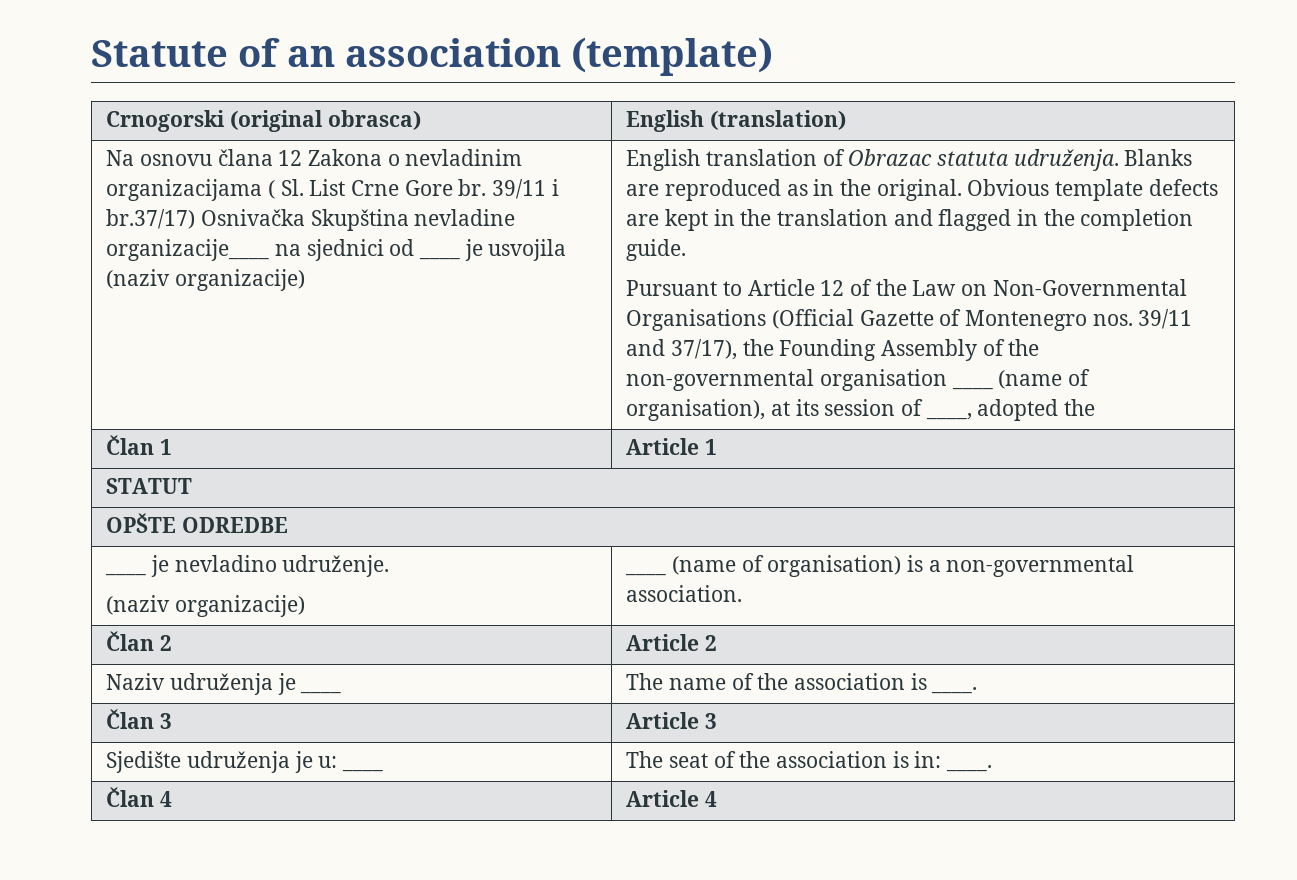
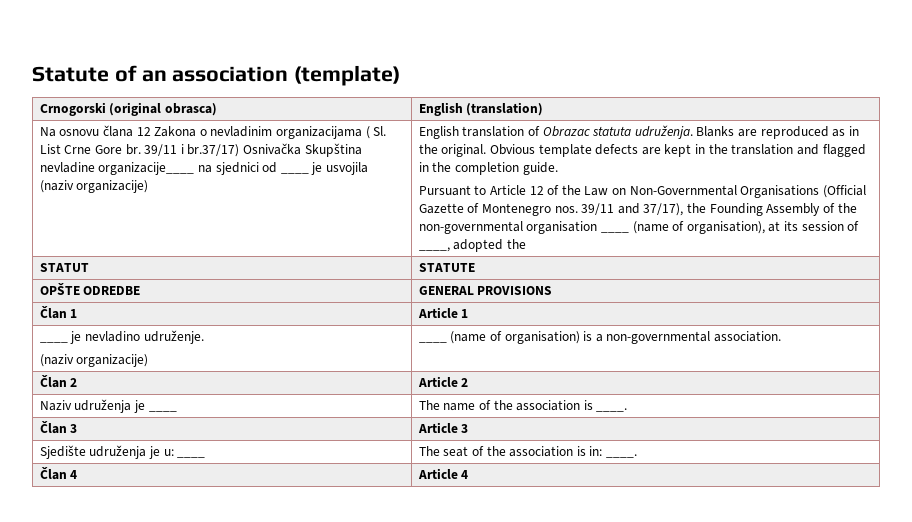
(1095, 407) none -> [39,263,89,272] [418,263,475,272] [39,283,141,295] [418,286,553,295] // STATUT | STATUTE // OPŠTE ODREDBE | GENERAL PROVISIONS
[106,478,193,494] [106,513,288,533] // STATUT // OPŠTE ODREDBE -> (469, 313) none

